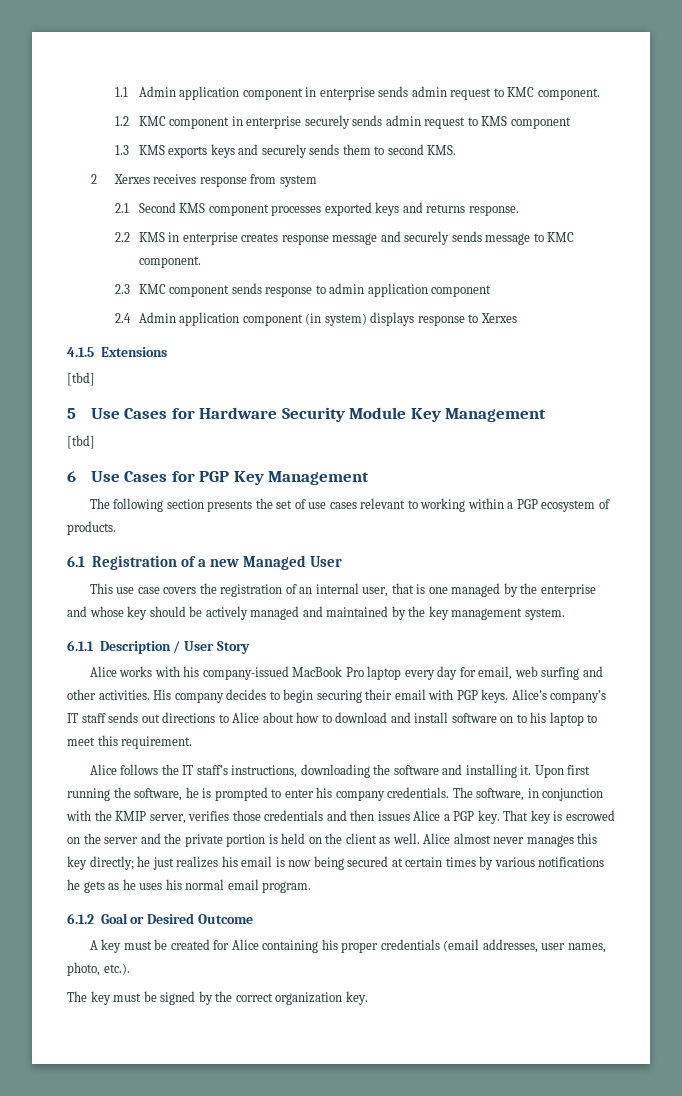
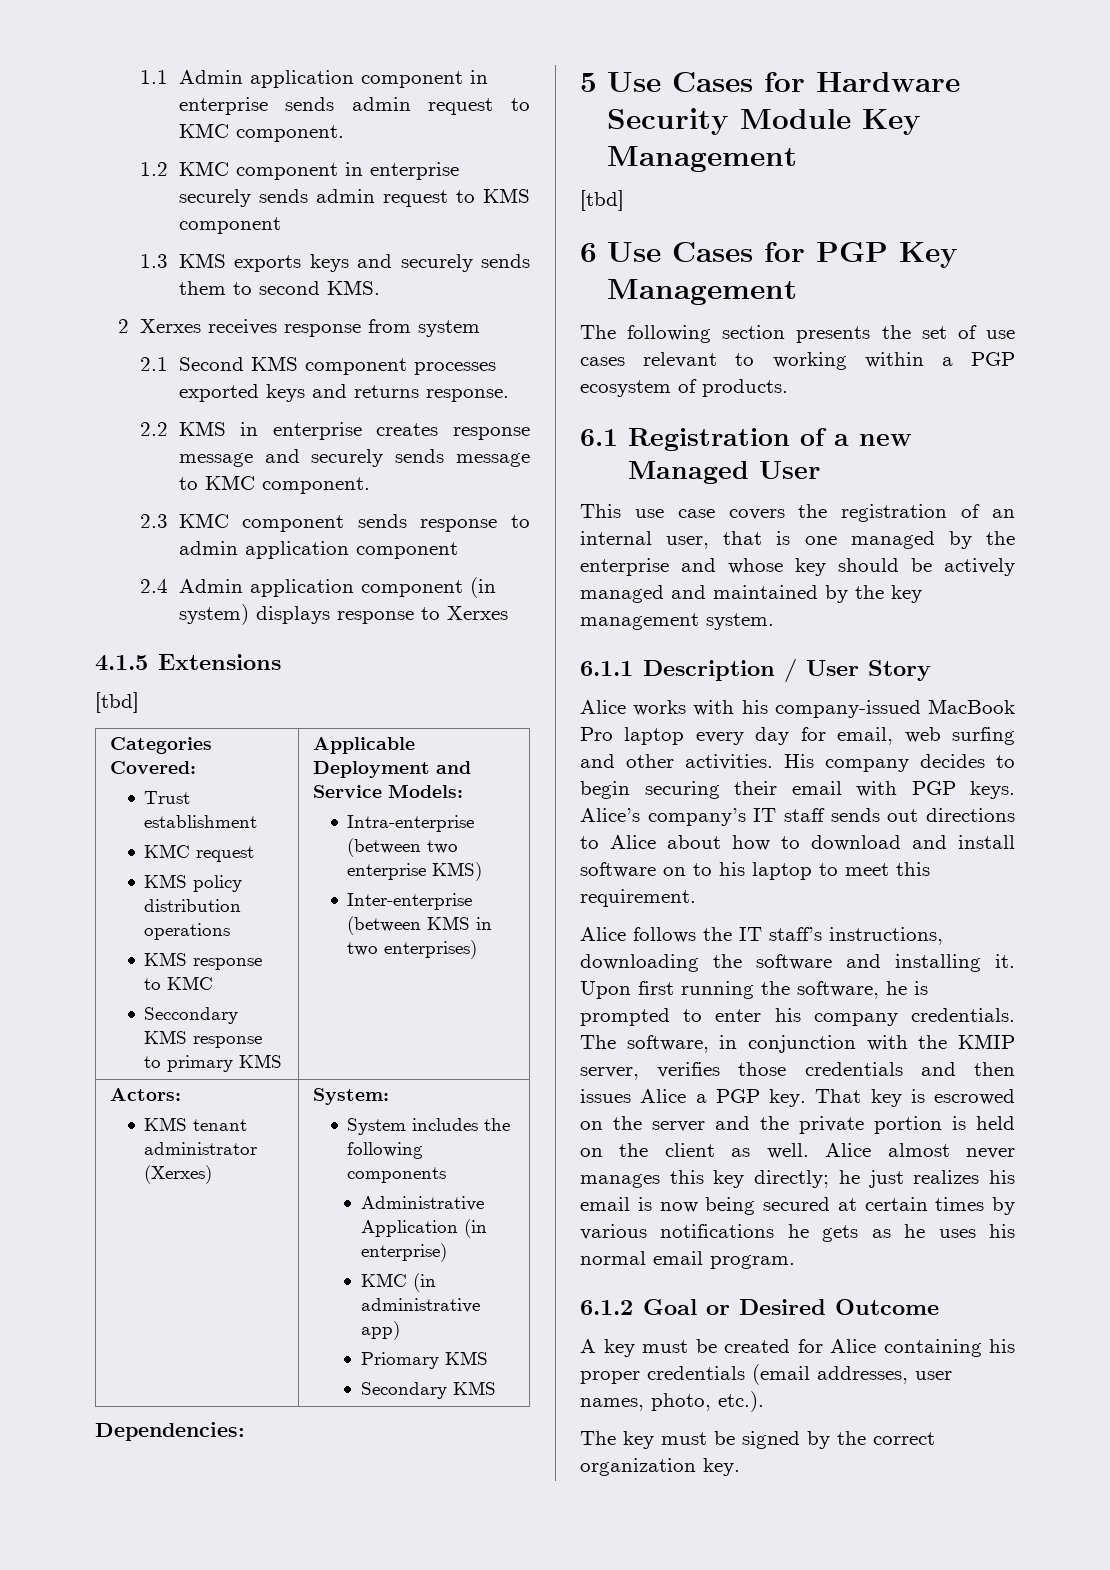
(95, 379) none -> [110,737,213,754] [110,761,197,774] [144,791,191,804] [144,815,258,828] [144,844,255,862] [144,874,243,892] [144,899,242,912] [144,923,231,940] [144,952,263,970] [144,976,214,990] [144,1007,239,1024] [144,1030,263,1048] [144,1054,283,1072] [313,737,416,754] [313,761,472,778] [313,784,464,798] [347,815,475,832] [347,838,459,857] [347,862,483,881] [347,893,473,910] [347,916,493,935] [347,940,478,959] [110,1088,182,1101] [144,1117,248,1131] [144,1142,258,1155] [144,1165,213,1184] [313,1088,390,1105] [347,1118,511,1135] [347,1142,424,1159] [347,1167,447,1183] [360,1196,484,1211] [360,1219,487,1238] [360,1243,447,1262] [360,1273,436,1292] [360,1298,480,1313] [360,1321,400,1340] [360,1351,488,1369] [360,1381,496,1399] [95,1422,245,1441] // Categories Covered: // Trust establishment // KMC request // KMS policy distribution operations // KMS response to KMC // Seccondary KMS response to primary KMS | Applicable Deployment and Service Models: // Intra-enterprise (between two enterprise KMS) // Inter-enterprise (between KMS in two enterprises) // Actors: // KMS tenant administrator (Xerxes) | System: // System includes the following components // Administrative Application (in enterprise) // KMC (in administrative app) // Priomary KMS // Secondary KMS // Dependencies:

